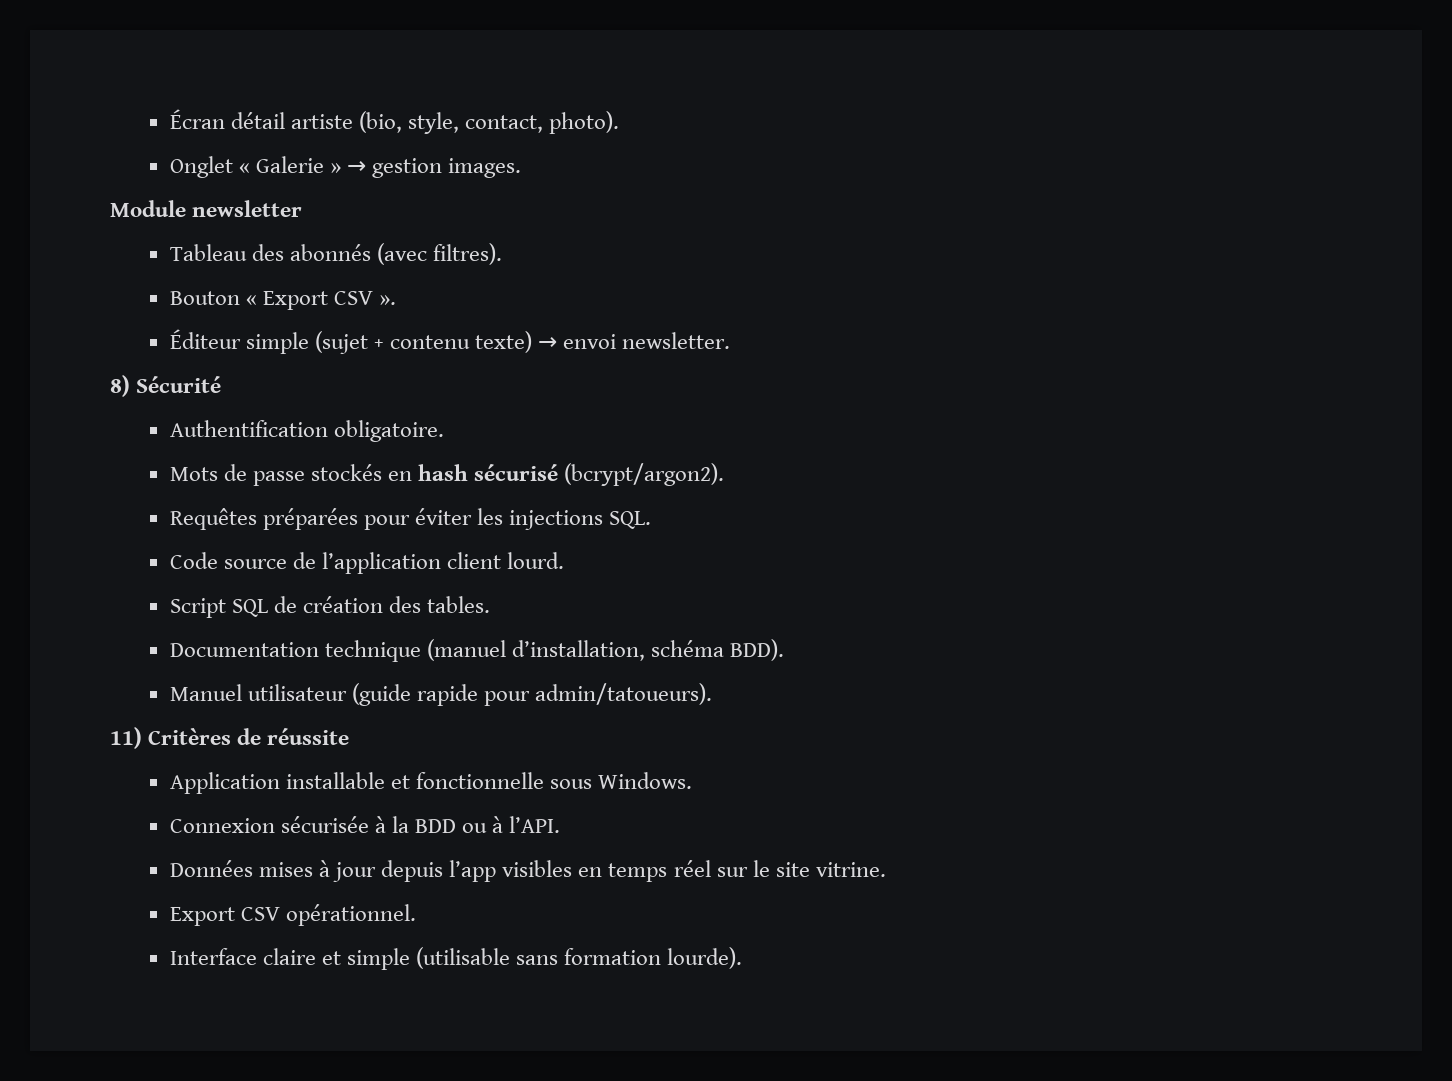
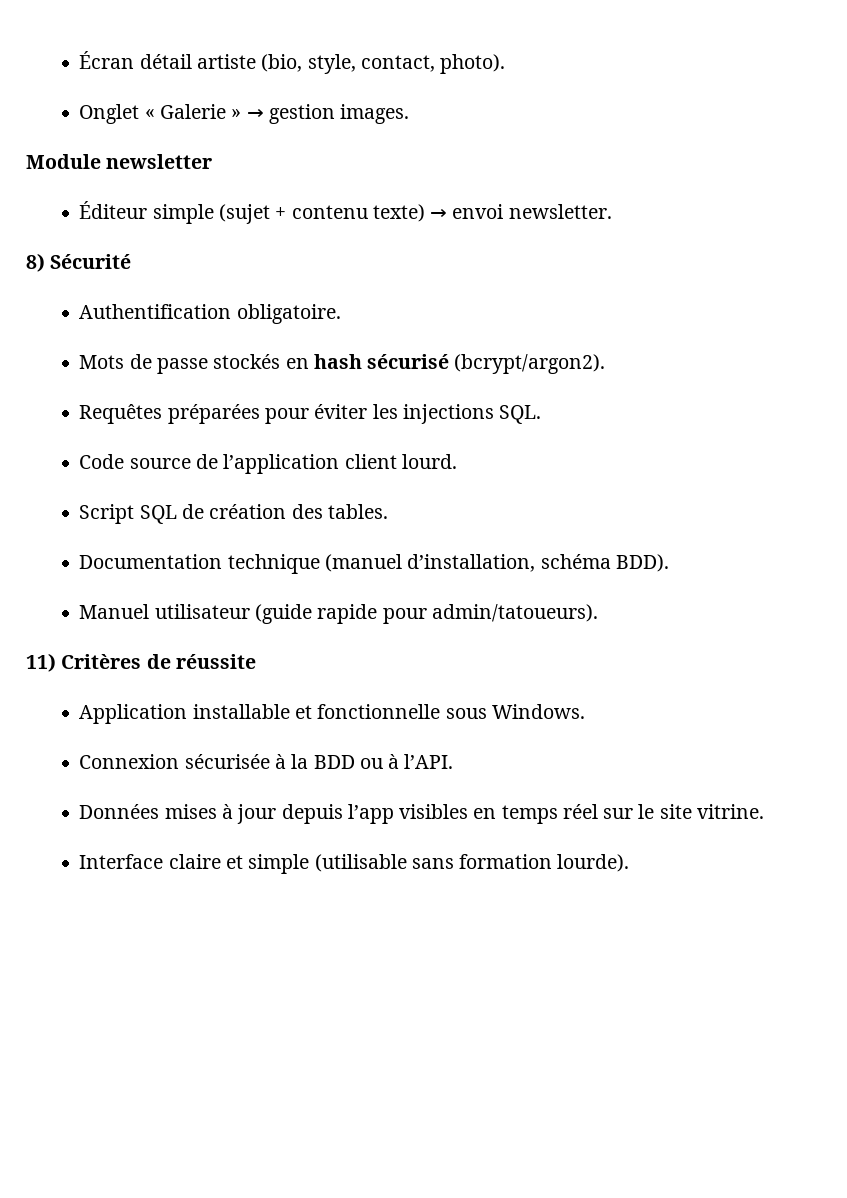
[169,243,503,265] [169,291,397,310] // Tableau des abonnés (avec filtres). // Bouton « Export CSV ». -> (213, 161) none
[169,904,417,926] // Export CSV opérationnel. -> (764, 811) none

